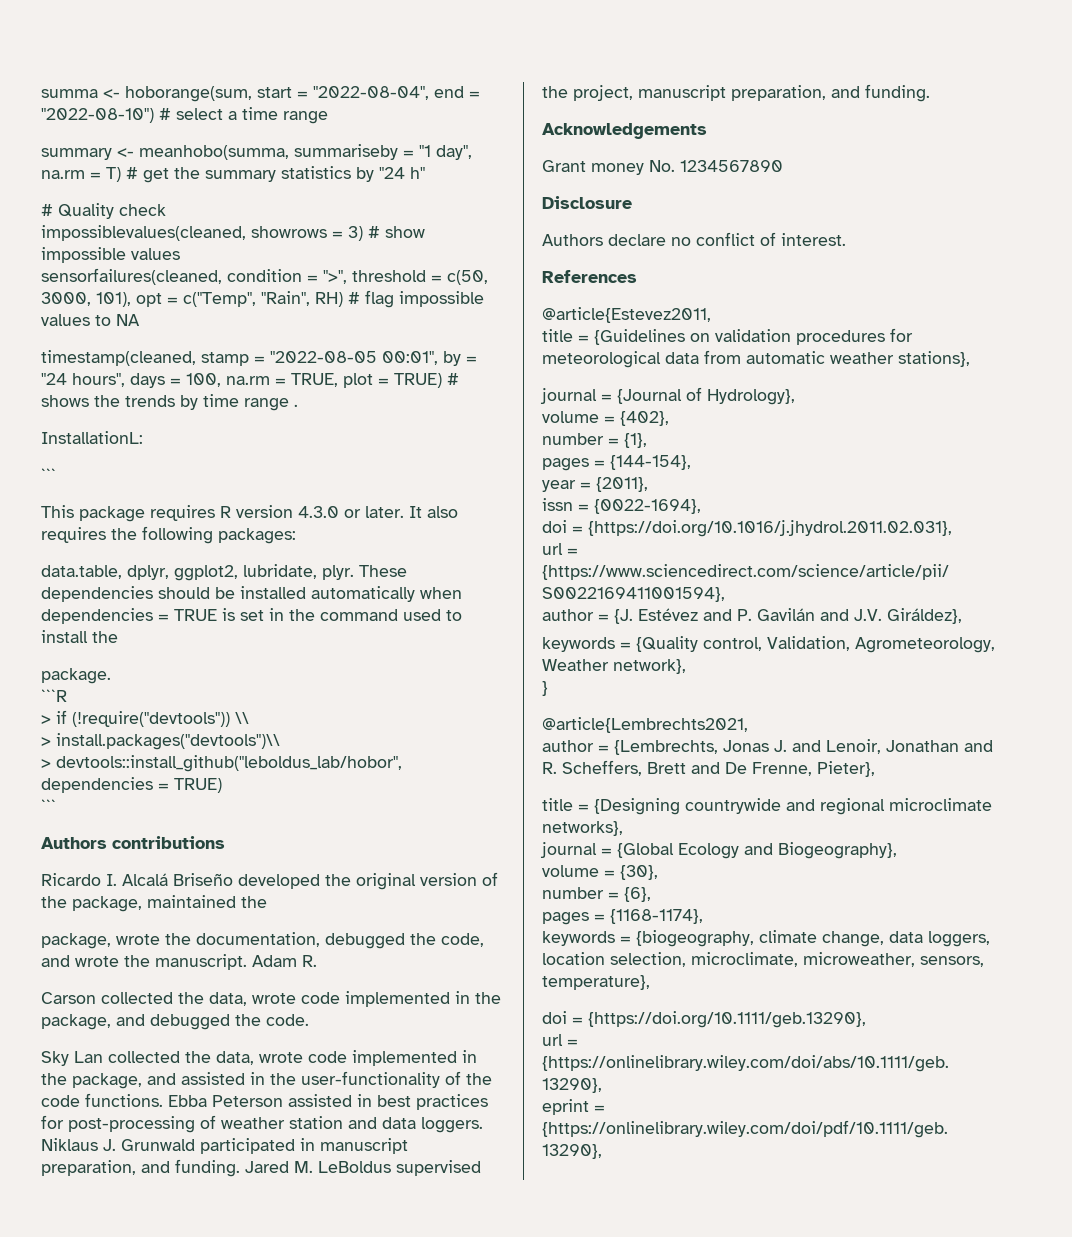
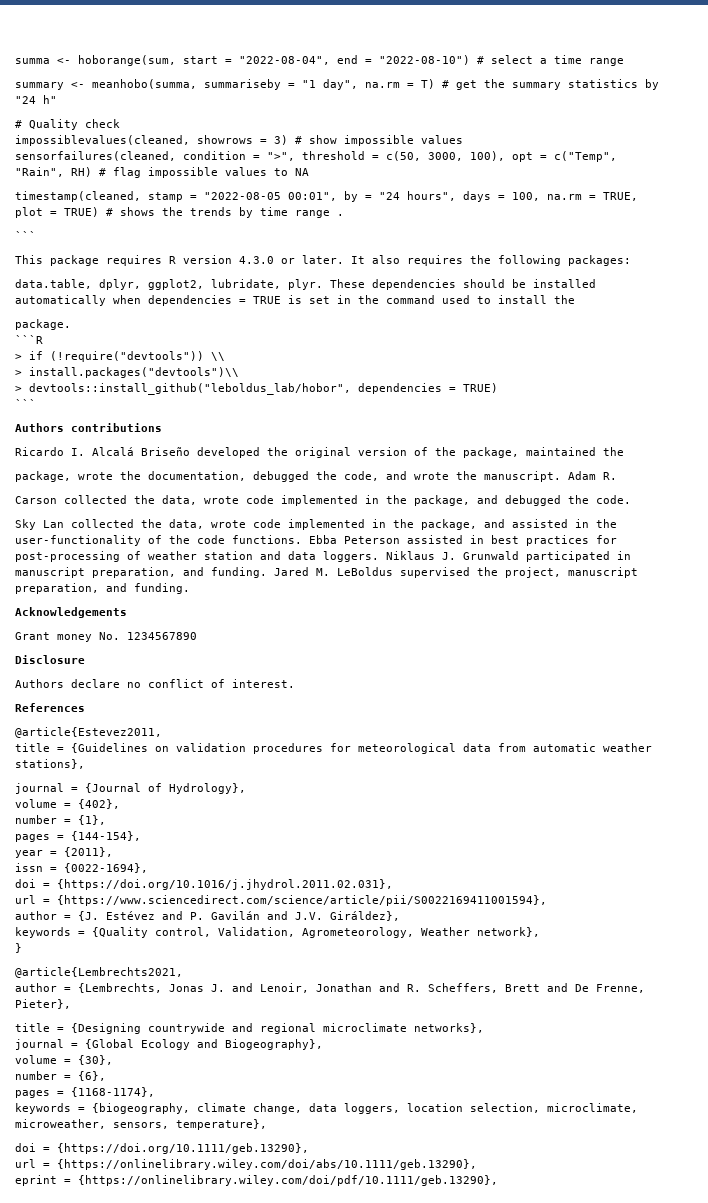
[96,292,131,307] 101), -> [470,151,505,161] 100),
[41,431,143,444] // InstallationL: -> (344, 215) none

